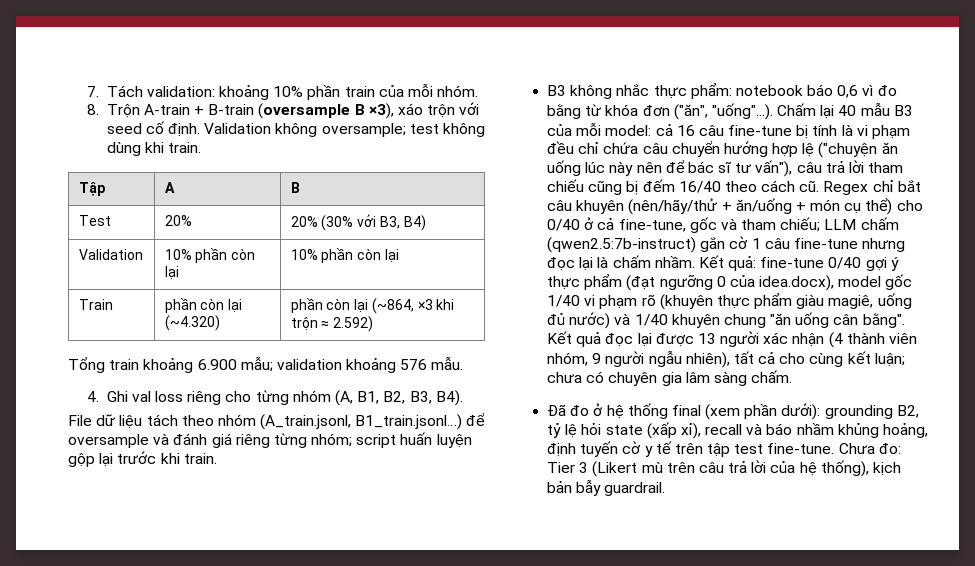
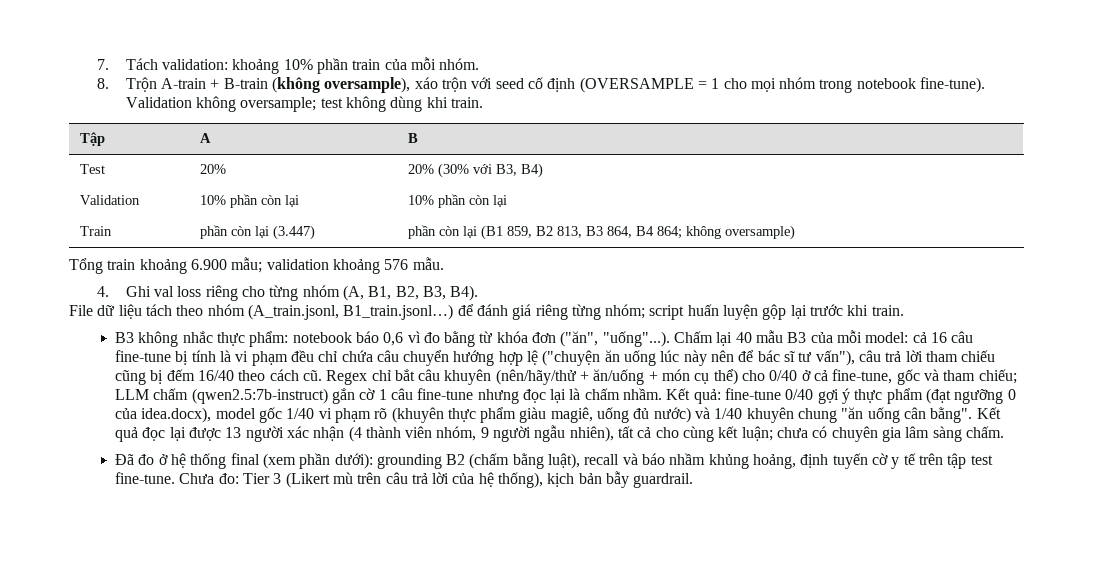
[258,103,394,119] (oversample B ×3), -> [272,77,411,93] (không oversample),
[168,123,201,137] định. -> [547,77,986,93] định (OVERSAMPLE = 1 cho mọi nhóm trong notebook fine-tune).
[164,315,220,331] [290,298,455,314] [290,316,374,332] (~4.320) | phần còn lại (~864, ×3 khi trộn ≈ 2.592) -> [272,225,315,240] [407,225,795,240] (3.447) | phần còn lại (B1 859, B2 813, B3 864, B4 864; không oversample)
[68,433,170,448] oversample và -> (474, 310) none
[896,405,919,418] [546,422,701,439] B2, tỷ lệ hỏi state (xấp xỉ), -> [446,453,581,469] B2 (chấm bằng luật),

